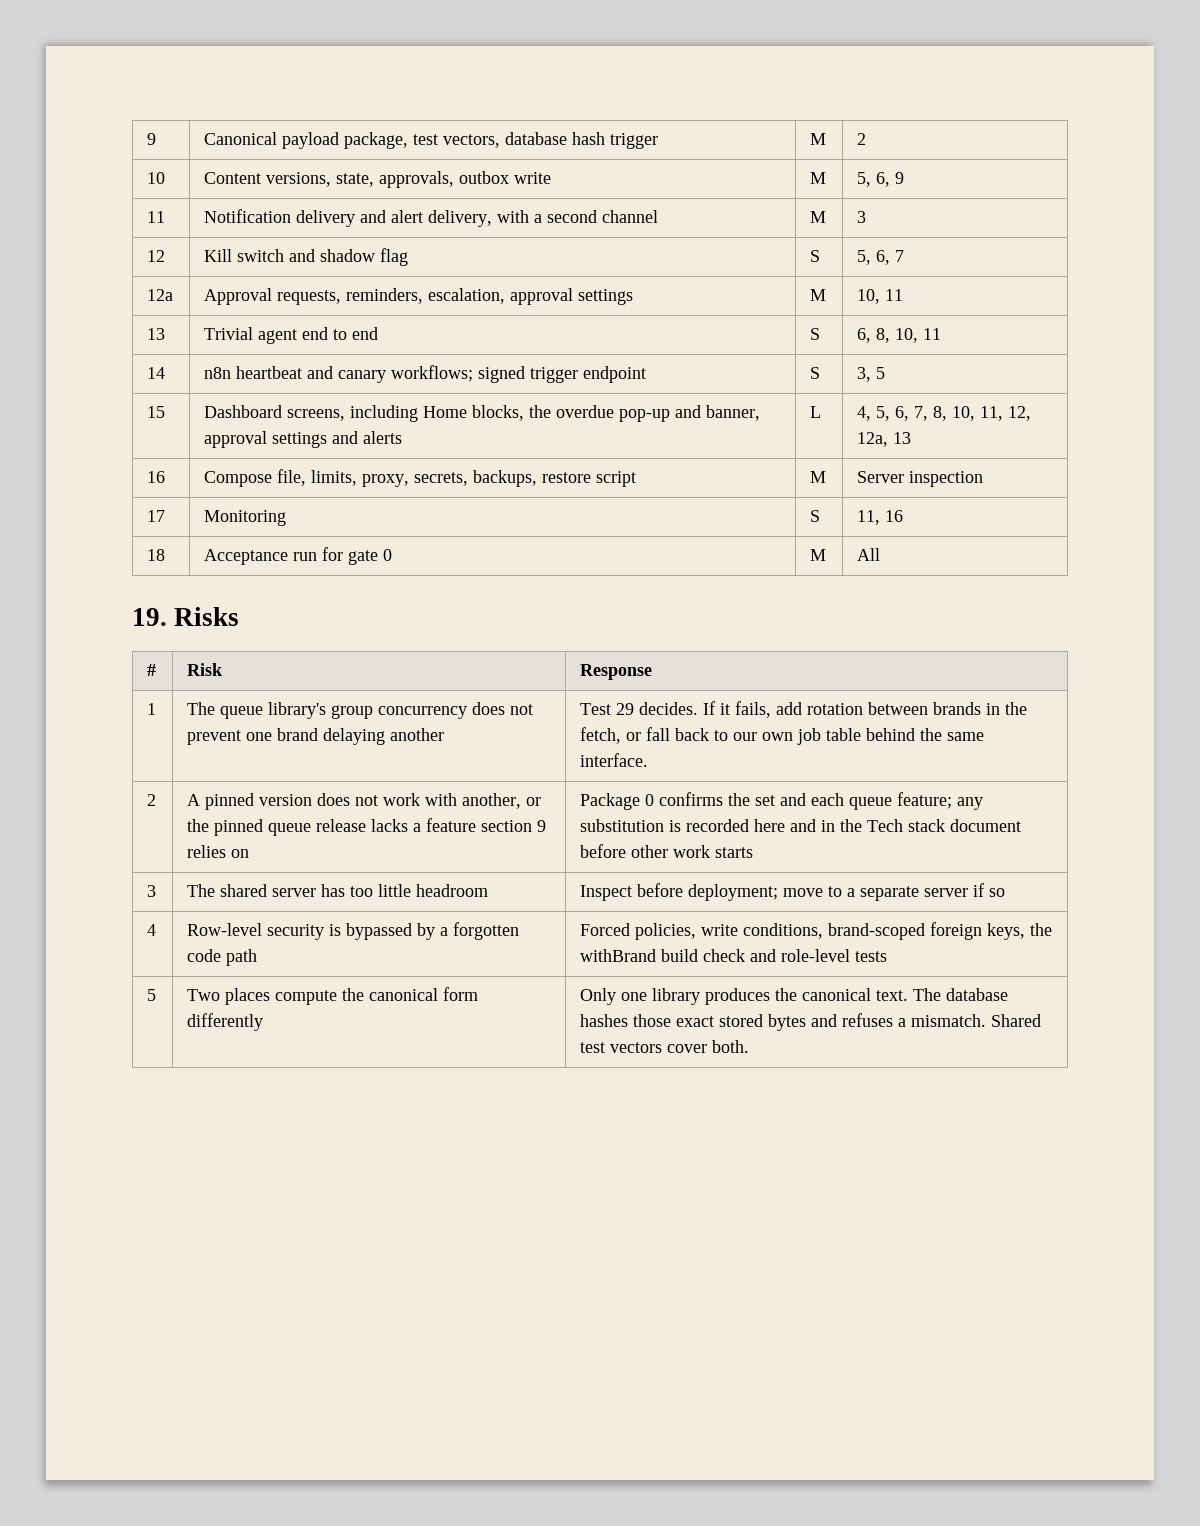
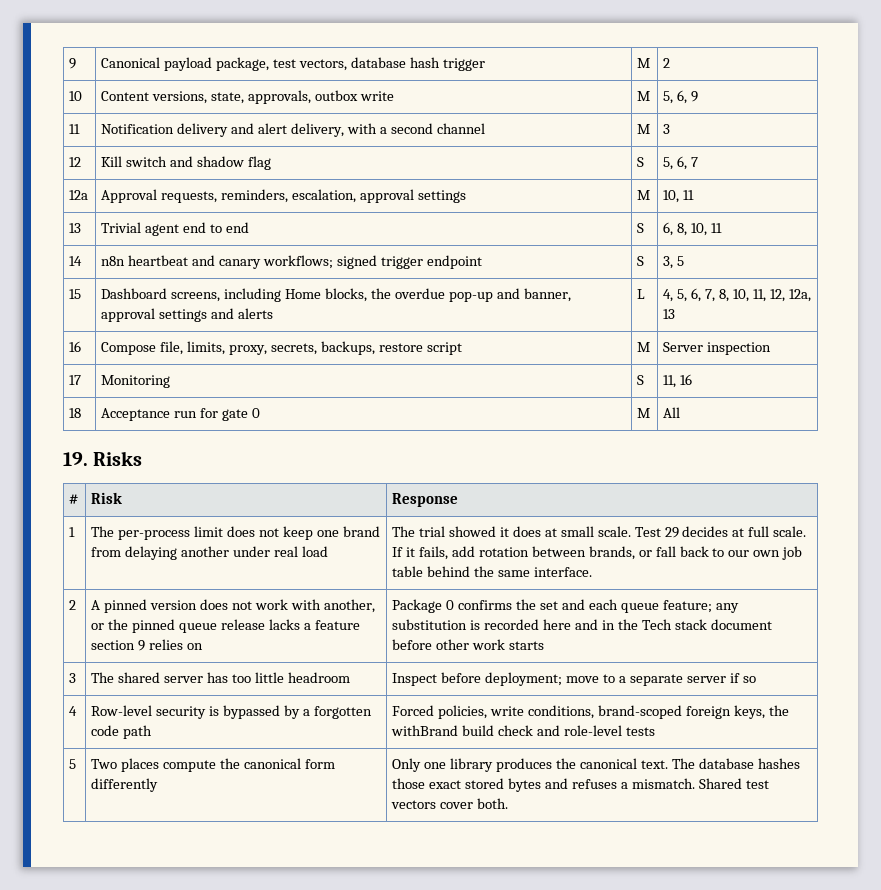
[220,702,534,719] [187,730,242,745] queue library's group concurrency does not prevent -> [118,526,313,540] per-process limit does not keep
(319, 734) none -> [91,547,122,557] from
[580,702,699,715] | Test 29 decides. -> [233,546,328,557] [392,526,807,538] under real load | The trial showed it does at small scale. Test 29 decides at full scale.
[933,702,1028,715] [580,727,622,744] brands in the fetch, -> [588,546,635,560] brands,

